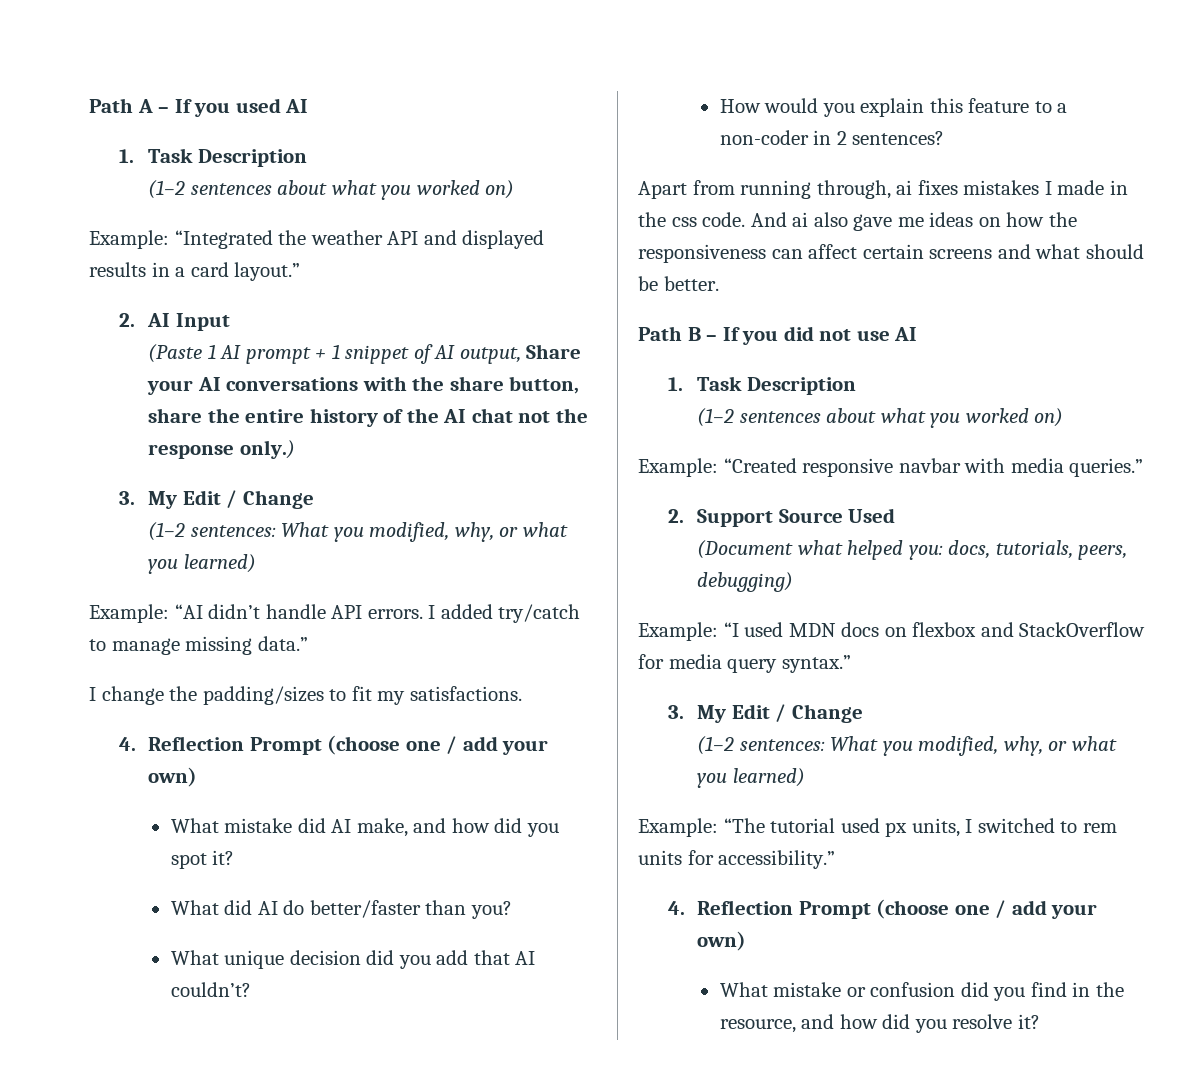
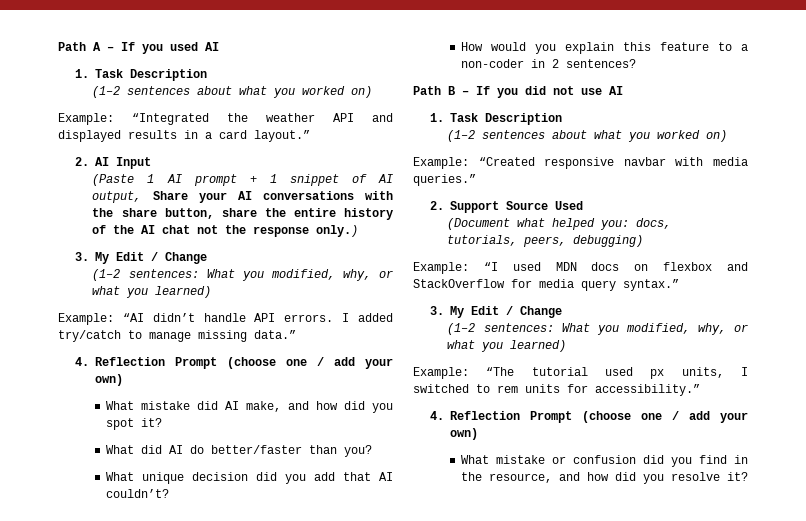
[89,686,522,705] // I change the padding/sizes to fit my satisfactions. -> (296, 334) none
[638,180,1128,199] [638,212,1077,231] [638,244,1144,263] [638,276,719,291] // Apart from running through, ai fixes mistakes I made in the css code. And ai also gave me ideas on how the responsiveness can affect certain screens and what should be better. -> (636, 63) none

